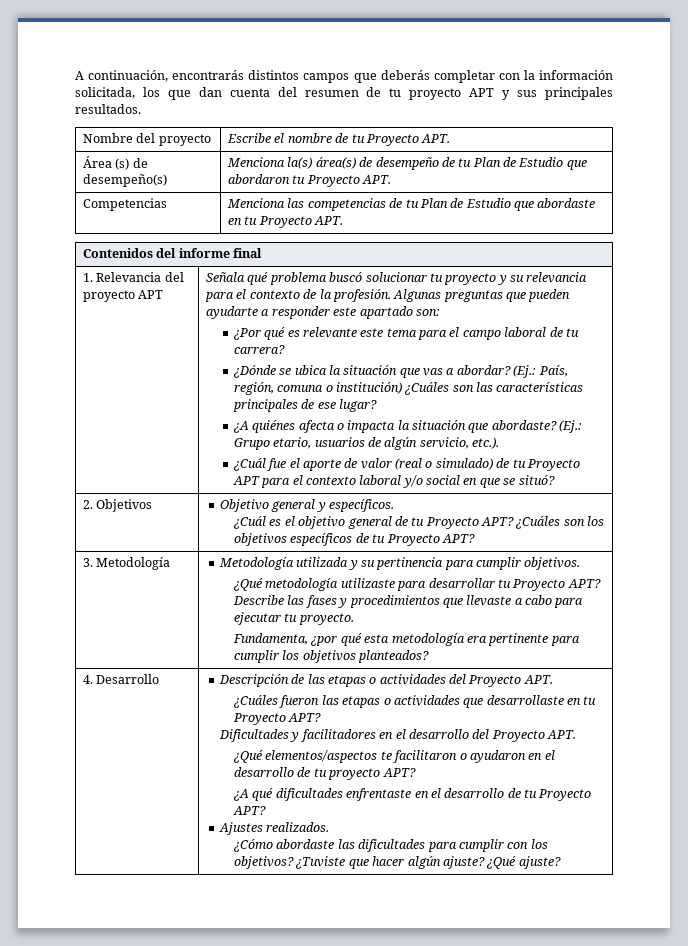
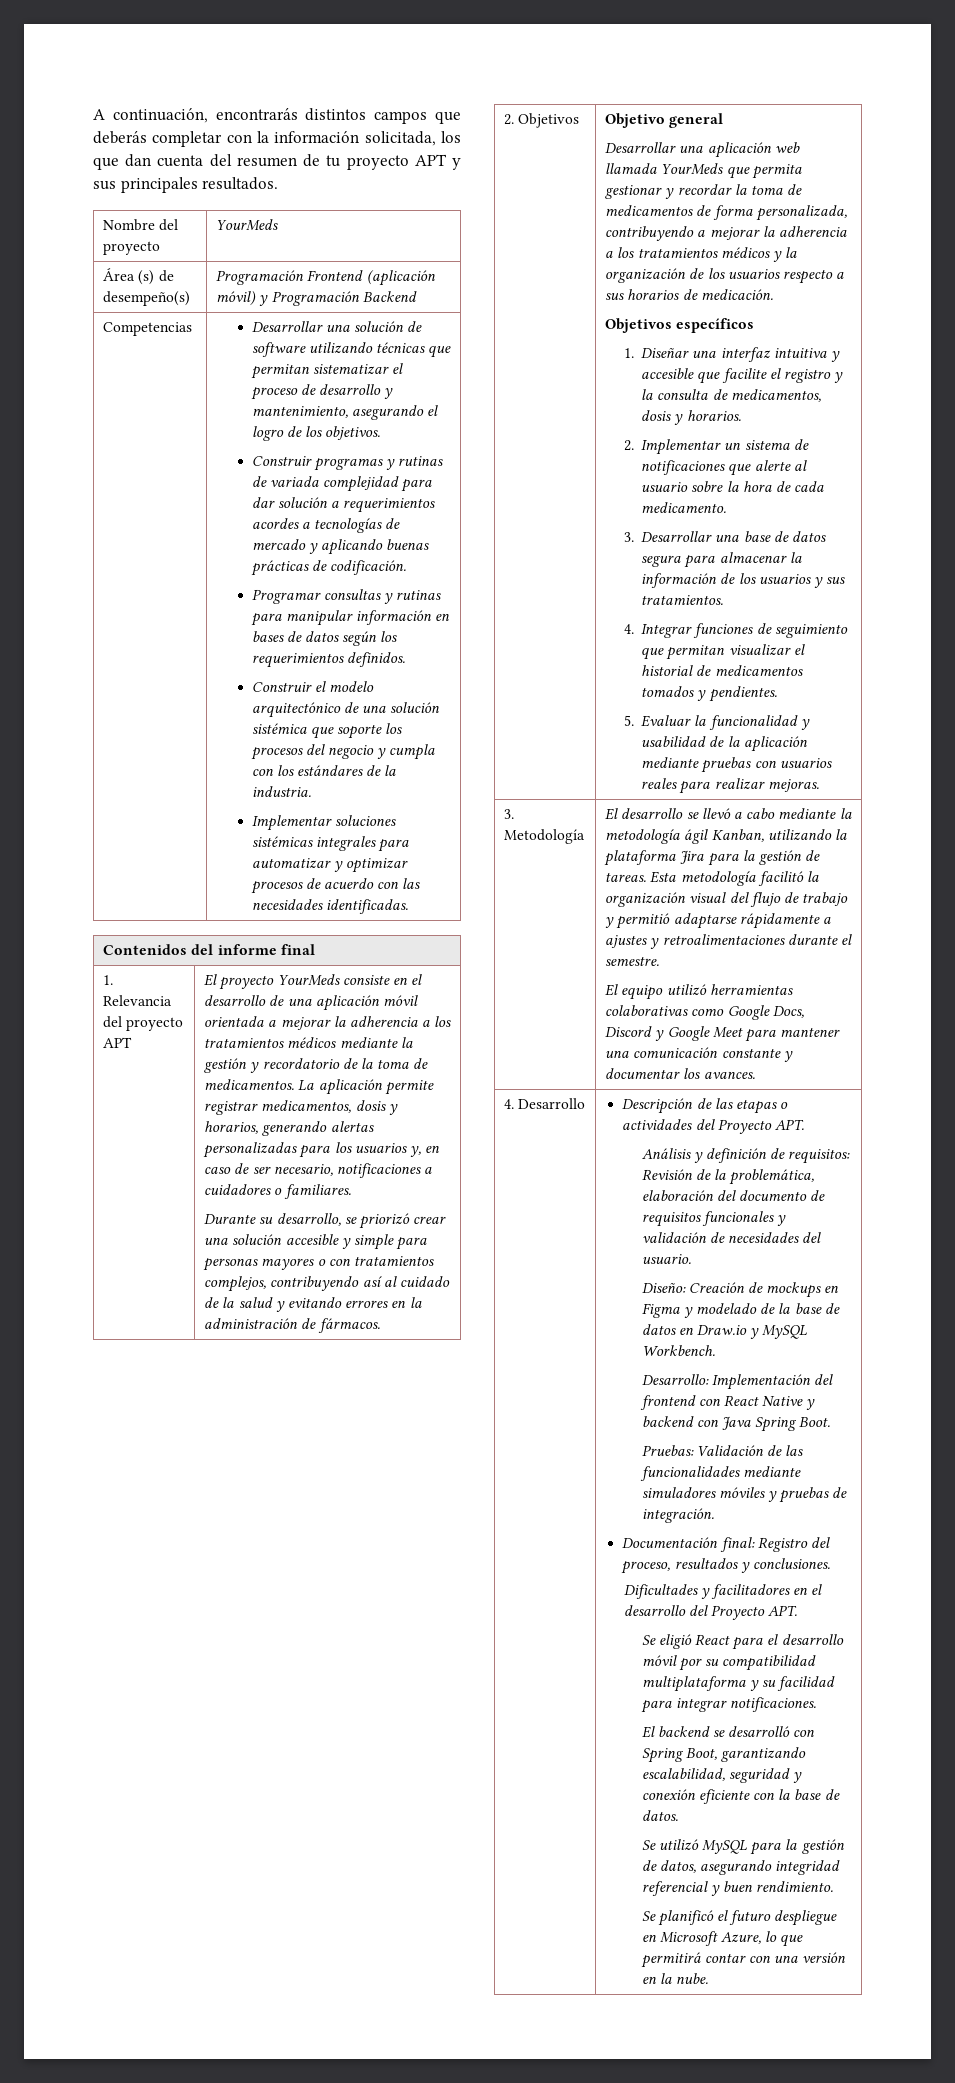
[227,133,451,146] [83,156,148,170] [83,174,168,187] [227,157,587,170] [228,174,392,187] [83,198,168,211] [227,198,596,211] [228,216,344,228] Escribe el nombre de tu Proyecto APT. // Área (s) de desempeño(s) | Menciona la(s) área(s) de desempeño de tu Plan de Estudio que abordaron tu Proyecto APT. // Competencias | Menciona las competencias de tu Plan de Estudio que abordaste en tu Proyecto APT. -> [216,219,279,231] [103,268,174,285] [103,291,191,306] [216,270,436,286] [216,291,417,306] [103,322,193,336] [251,321,423,332] [251,342,452,358] [250,363,403,379] [250,384,394,400] [251,405,438,420] [251,426,381,441] [251,456,444,471] [251,476,433,492] [251,497,436,513] [251,518,401,533] [251,539,430,555] [250,560,406,576] [251,589,442,604] [250,610,451,626] [251,631,398,646] [251,652,405,668] [251,681,374,692] [251,702,441,718] [251,723,403,739] [250,744,436,760] [251,765,397,776] [251,786,311,797] [251,815,396,831] [251,836,409,852] [251,858,408,873] [250,878,421,894] [251,899,408,914] YourMeds // Área (s) de desempeño(s) | Programación Frontend (aplicación móvil) y Programación Backend // Competencias | Desarrollar una solución de software utilizando técnicas que permitan sistematizar el proceso de desarrollo y mantenimiento, asegurando el logro de los objetivos. // Construir programas y rutinas de variada complejidad para dar solución a requerimientos acordes a tecnologías de mercado y aplicando buenas prácticas de codificación. // Programar consultas y rutinas para manipular información en bases de datos según los requerimientos definidos. // Construir el modelo arquitectónico de una solución sistémica que soporte los procesos del negocio y cumpla con los estándares de la industria. // Implementar soluciones sistémicas integrales para automatizar y optimizar procesos de acuerdo con las necesidades identificadas.
[206,272,588,285] [205,289,571,302] [206,306,440,319] [233,327,579,340] [233,345,285,354] [233,365,568,378] [233,382,584,395] [232,399,377,412] [233,420,583,433] [233,437,500,450] [233,458,580,471] [232,475,555,488] [83,499,153,512] [219,499,394,512] [234,516,605,529] [234,533,475,546] [83,557,171,570] [218,557,581,570] [234,578,601,591] [233,595,584,608] [234,612,354,625] [233,633,580,646] [234,650,430,663] Señala qué problema buscó solucionar tu proyecto y su relevancia para el contexto de la profesión. Algunas preguntas que pueden ayudarte a responder este apartado son: // ¿Por qué es relevante este tema para el campo laboral de tu carrera? // ¿Dónde se ubica la situación que vas a abordar? (Ej.: País, región, comuna o institución) ¿Cuáles son las características principales de ese lugar? // ¿A quiénes afecta o impacta la situación que abordaste? (Ej.: Grupo etario, usuarios de algún servicio, etc.). // ¿Cuál fue el aporte de valor (real o simulado) de tu Proyecto APT para el contexto laboral y/o social en que se situó? // 2. Objetivos | Objetivo general y específicos. // ¿Cuál es el objetivo general de tu Proyecto APT? ¿Cuáles son los objetivos específicos de tu Proyecto APT? // 3. Metodología | Metodología utilizada y su pertinencia para cumplir objetivos. // ¿Qué metodología utilizaste para desarrollar tu Proyecto APT? Describe las fases y procedimientos que llevaste a cabo para ejecutar tu proyecto. // Fundamenta, ¿por qué esta metodología era pertinente para cumplir los objetivos planteados? -> [204,974,423,990] [204,995,419,1011] [204,1016,452,1030] [204,1037,413,1048] [204,1058,429,1073] [204,1079,434,1095] [204,1100,398,1115] [204,1121,374,1136] [203,1142,441,1158] [204,1163,433,1178] [204,1184,351,1199] [204,1213,447,1229] [204,1234,428,1250] [203,1256,435,1271] [204,1276,451,1292] [204,1297,422,1312] [204,1318,380,1333] [504,113,580,128] [605,113,724,128] [605,142,800,158] [605,163,802,179] [605,184,803,199] [605,205,847,221] [605,226,848,241] [605,247,798,262] [605,268,845,284] [605,289,773,300] [605,318,755,333] [623,347,840,362] [641,368,844,384] [641,389,821,402] [641,410,741,425] [623,439,809,455] [641,460,807,476] [641,481,825,492] [641,502,727,513] [623,531,826,542] [641,552,802,568] [641,573,846,588] [641,595,724,605] [623,623,848,638] [641,644,805,660] [641,665,803,676] [641,686,777,702] [623,715,810,730] [641,736,808,752] [641,757,832,773] [641,778,819,794] [504,809,515,819] [504,829,586,844] [605,808,852,820] [605,829,848,844] [604,850,821,866] [605,871,820,886] [605,892,849,907] [605,913,832,929] [605,934,853,949] [605,956,660,966] [605,984,793,1000] [605,1005,804,1020] [605,1026,841,1042] [605,1047,793,1062] [605,1068,755,1079] El proyecto YourMeds consiste en el desarrollo de una aplicación móvil orientada a mejorar la adherencia a los tratamientos médicos mediante la gestión y recordatorio de la toma de medicamentos. La aplicación permite registrar medicamentos, dosis y horarios, generando alertas personalizadas para los usuarios y, en caso de ser necesario, notificaciones a cuidadores o familiares. // Durante su desarrollo, se priorizó crear una solución accesible y simple para personas mayores o con tratamientos complejos, contribuyendo así al cuidado de la salud y evitando errores en la administración de fármacos. // 2. Objetivos | Objetivo general // Desarrollar una aplicación web llamada YourMeds que permita gestionar y recordar la toma de medicamentos de forma personalizada, contribuyendo a mejorar la adherencia a los tratamientos médicos y la organización de los usuarios respecto a sus horarios de medicación. // Objetivos específicos // 1. Diseñar una interfaz intuitiva y accesible que facilite el registro y la consulta de medicamentos, dosis y horarios. // 2. Implementar un sistema de notificaciones que alerte al usuario sobre la hora de cada medicamento. // 3. Desarrollar una base de datos segura para almacenar la información de los usuarios y sus tratamientos. // 4. Integrar funciones de seguimiento que permitan visualizar el historial de medicamentos tomados y pendientes. // 5. Evaluar la funcionalidad y usabilidad de la aplicación mediante pruebas con usuarios reales para realizar mejoras. // 3. Metodología | El desarrollo se llevó a cabo mediante la metodología ágil Kanban, utilizando la plataforma Jira para la gestión de tareas. Esta metodología facilitó la organización visual del flujo de trabajo y permitió adaptarse rápidamente a ajustes y retroalimentaciones durante el semestre. // El equipo utilizó herramientas colaborativas como Google Docs, Discord y Google Meet para mantener una comunicación constante y documentar los avances.
[234,695,597,708] [233,713,322,725] ¿Cuáles fueron las etapas o actividades que desarrollaste en tu Proyecto APT? -> [641,1148,851,1164] [641,1169,815,1185] [641,1190,826,1201] [641,1211,787,1227] [641,1232,822,1243] [641,1254,691,1264] [641,1282,840,1298] [641,1303,840,1318] [641,1324,808,1339] [641,1345,715,1356] [641,1374,834,1390] [639,1395,816,1410] [641,1416,831,1432] [641,1445,804,1457] [639,1466,801,1481] [641,1487,848,1503] [641,1508,714,1523] [622,1537,830,1552] [621,1558,830,1574] Análisis y definición de requisitos: Revisión de la problemática, elaboración del documento de requisitos funcionales y validación de necesidades del usuario. // Diseño: Creación de mockups en Figma y modelado de la base de datos en Draw.io y MySQL Workbench. // Desarrollo: Implementación del frontend con React Native y backend con Java Spring Boot. // Pruebas: Validación de las funcionalidades mediante simuladores móviles y pruebas de integración. // Documentación final: Registro del proceso, resultados y conclusiones.
[234,750,555,763] [234,767,416,780] [234,788,592,801] [233,806,267,815] [218,822,330,835] [234,839,548,852] [234,856,561,869] ¿Qué elementos/aspectos te facilitaron o ayudaron en el desarrollo de tu proyecto APT? // ¿A qué dificultades enfrentaste en el desarrollo de tu Proyecto APT? // Ajustes realizados. // ¿Cómo abordaste las dificultades para cumplir con los objetivos? ¿Tuviste que hacer algún ajuste? ¿Qué ajuste? -> [641,1634,844,1650] [641,1655,817,1671] [641,1676,836,1692] [640,1697,817,1713] [641,1726,816,1738] [641,1747,807,1763] [641,1768,803,1783] [641,1789,840,1804] [641,1810,678,1821] [641,1839,845,1855] [641,1860,841,1875] [641,1881,834,1896] [641,1910,838,1926] [641,1931,804,1947] [640,1952,847,1968] [641,1973,709,1984] Se eligió React para el desarrollo móvil por su compatibilidad multiplataforma y su facilidad para integrar notificaciones. // El backend se desarrolló con Spring Boot, garantizando escalabilidad, seguridad y conexión eficiente con la base de datos. // Se utilizó MySQL para la gestión de datos, asegurando integridad referencial y buen rendimiento. // Se planificó el futuro despliegue en Microsoft Azure, lo que permitirá contar con una versión en la nube.

